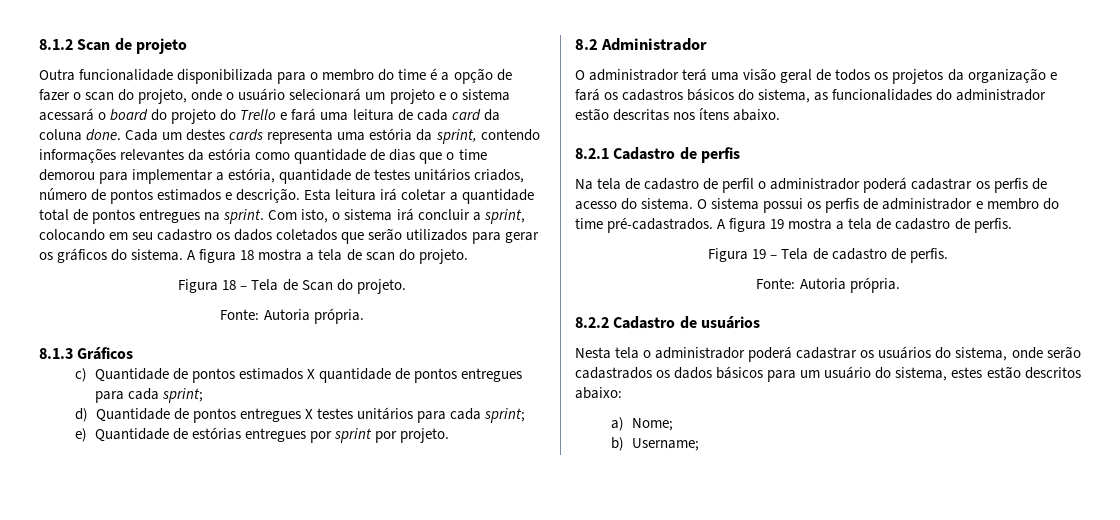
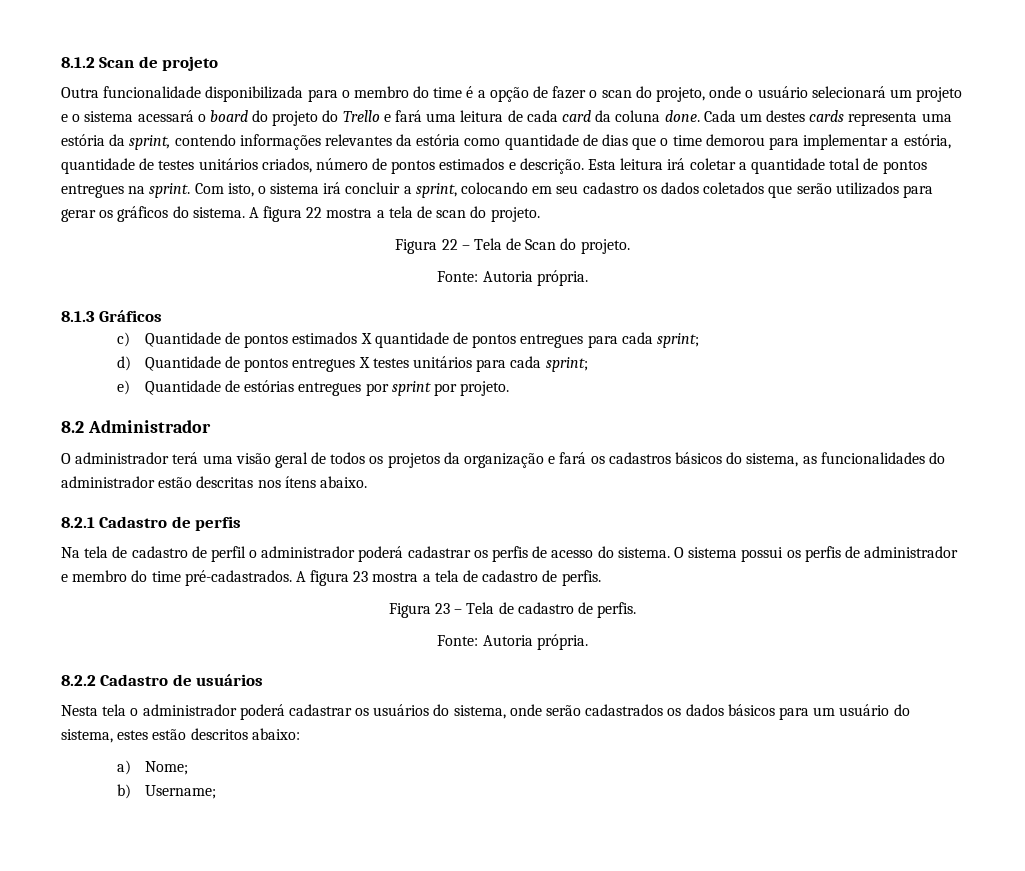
[240,250,255,260] 18 -> [306,207,323,218] 22
[222,280,237,290] 18 -> [441,239,458,250] 22
[770,219,785,229] 19 -> [353,571,369,582] 23
[752,249,767,259] 19 -> [435,603,451,614] 23

